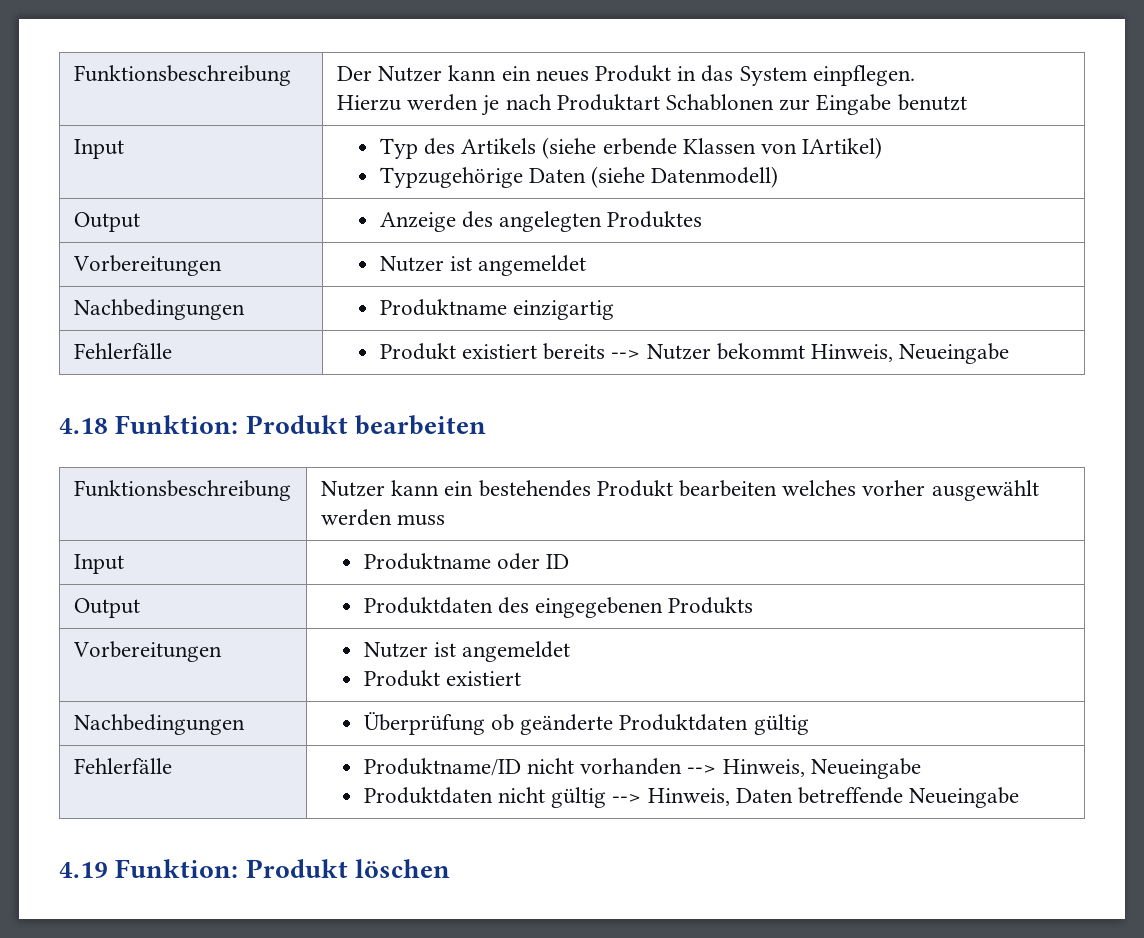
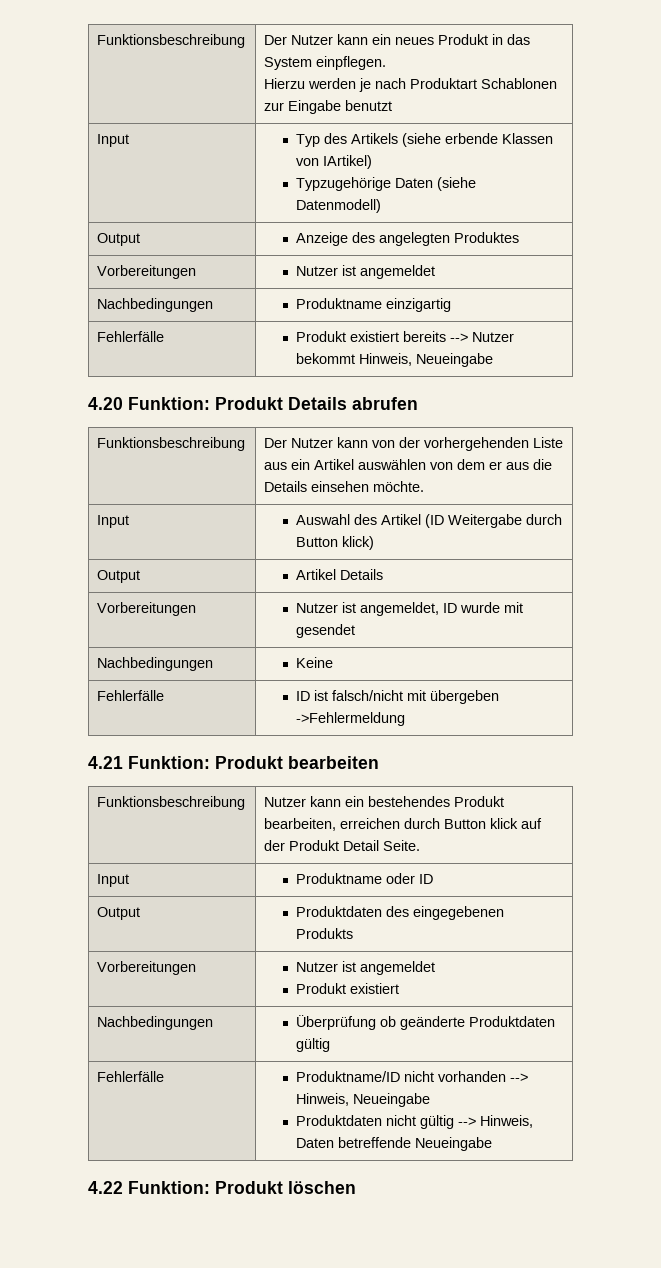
[59,418,108,434] 4.18 -> [88,397,418,410] [97,437,246,451] [264,437,564,451] [264,459,553,470] [264,481,425,492] [97,515,130,528] [295,514,562,528] [295,536,374,550] [97,570,141,583] [295,569,383,580] [97,602,197,616] [295,602,523,616] [295,624,355,638] [97,657,214,671] [295,657,333,668] [97,690,165,701] [295,690,499,704] [295,712,405,726] [88,756,123,769] 4.20 Funktion: Produkt Details abrufen // Funktionsbeschreibung | Der Nutzer kann von der vorhergehenden Liste aus ein Artikel auswählen von dem er aus die Details einsehen möchte. // Input | Auswahl des Artikel (ID Weitergabe durch Button klick) // Output | Artikel Details // Vorbereitungen | Nutzer ist angemeldet, ID wurde mit gesendet // Nachbedingungen | Keine // Fehlerfälle | ID ist falsch/nicht mit übergeben ->Fehlermeldung // 4.21
[678,480,1039,501] [320,509,446,526] bearbeiten welches vorher ausgewählt werden muss -> [264,818,543,831] [264,840,421,851] bearbeiten, erreichen durch Button klick auf der Produkt Detail Seite.
[59,862,108,878] 4.19 -> [88,1181,123,1194] 4.22

